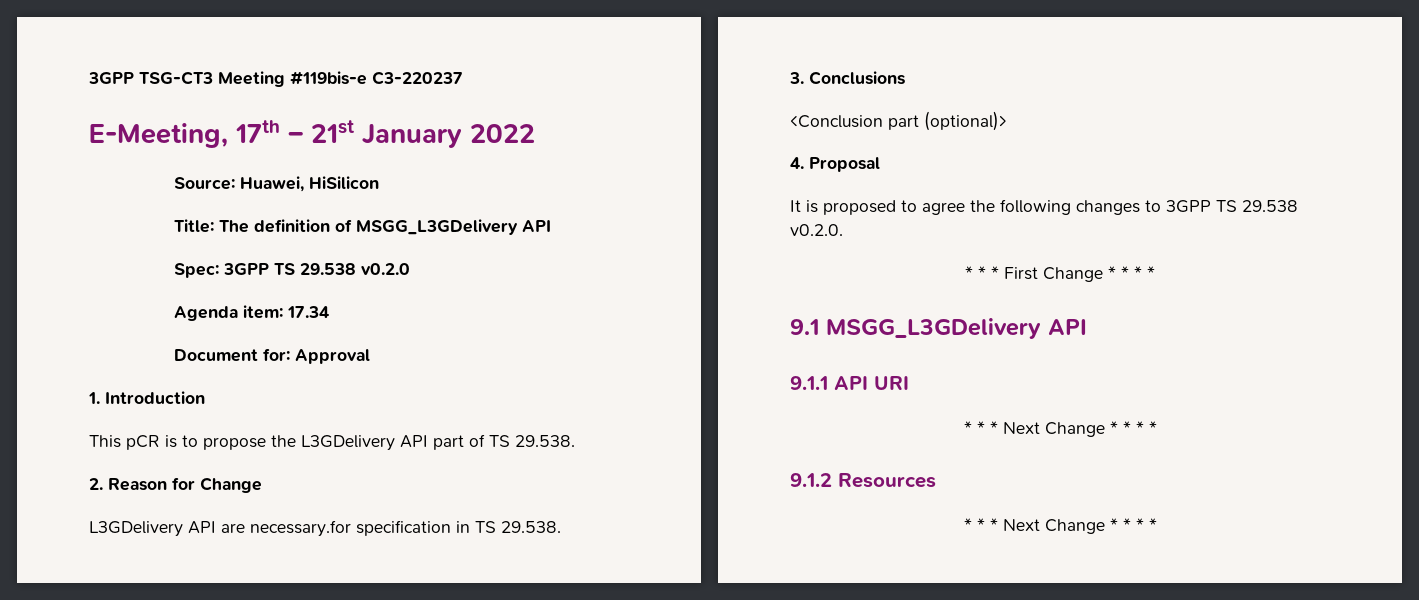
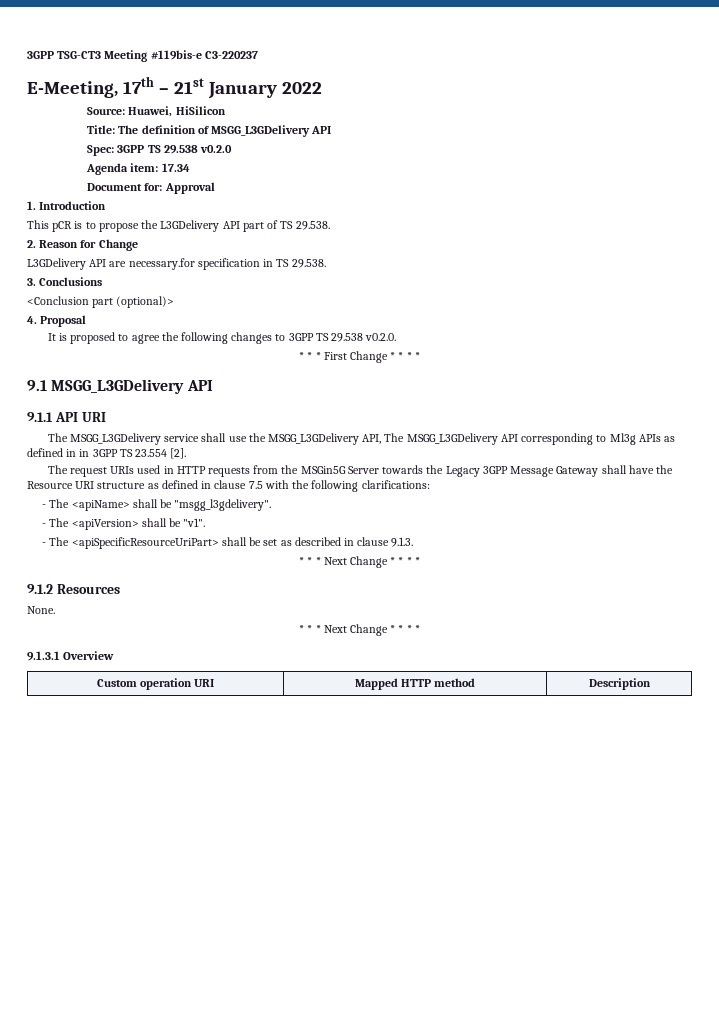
(909, 383) none -> [47,433,676,445] [27,448,187,459] [47,465,674,477] [27,480,430,492] [42,499,272,511] [42,518,206,530] [42,537,414,549] // The MSGG_L3GDelivery service shall use the MSGG_L3GDelivery API, The MSGG_L3GDelivery API corresponding to Ml3g APIs as defined in in 3GPP TS 23.554 [2]. // The request URIs used in HTTP requests from the MSGin5G Server towards the Legacy 3GPP Message Gateway shall have the Resource URI structure as defined in clause 7.5 with the following clarifications: // - The <apiName> shall be "msgg_l3gdelivery". // - The <apiVersion> shall be "v1". // - The <apiSpecificResourceUriPart> shall be set as described in clause 9.1.3.
[963,518,1157,534] // * * * Next Change * * * * -> [27,606,55,614] [299,624,420,636] [27,651,115,661] [96,678,215,690] [354,678,476,690] [588,678,651,690] // None. // * * * Next Change * * * * // 9.1.3.1 Overview // Custom operation URI | Mapped HTTP method | Description

